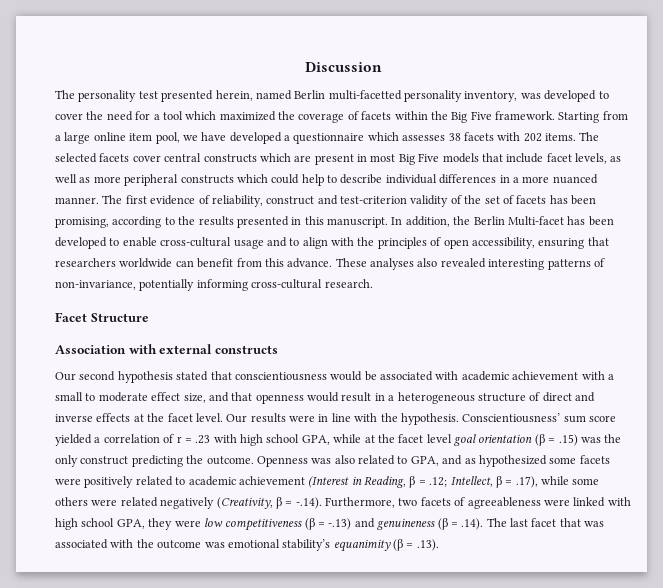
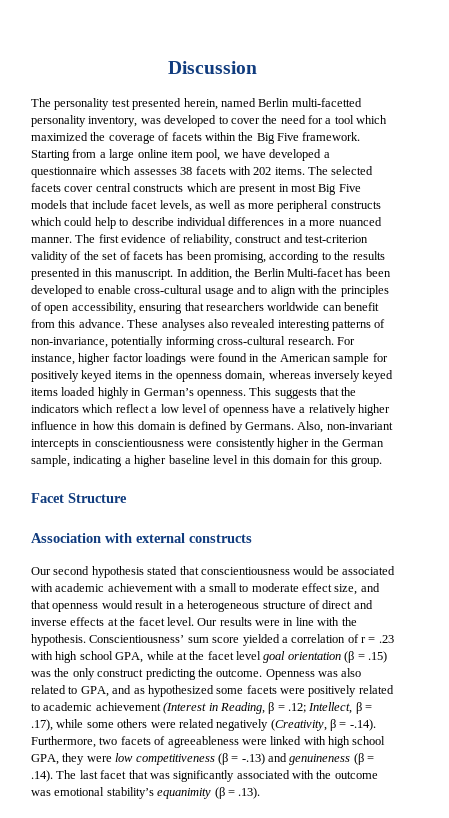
(373, 283) none -> [336,337,355,345] [31,353,388,365] [31,370,394,382] [31,387,357,399] [31,404,391,416] [31,421,393,433] [31,438,384,450] [31,455,383,467] For instance, higher factor loadings were found in the American sample for positively keyed items in the openness domain, whereas inversely keyed items loaded highly in German’s openness. This suggests that the indicators which reflect a low level of openness have a relatively higher influence in how this domain is defined by Germans. Also, non-invariant intercepts in conscientiousness were consistently higher in the German sample, indicating a higher baseline level in this domain for this group.
(605, 524) none -> [173,770,235,782] significantly

